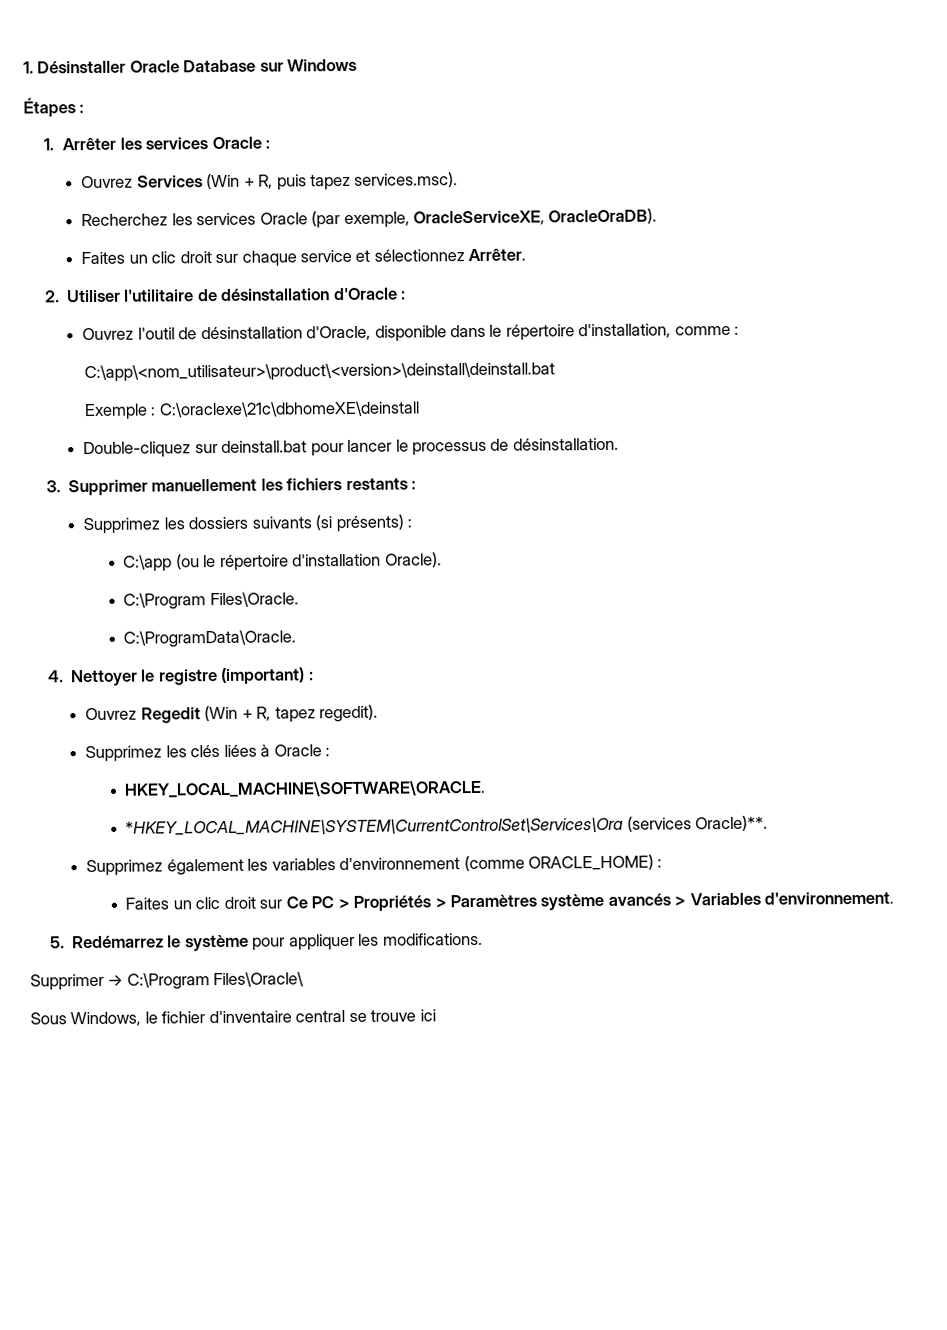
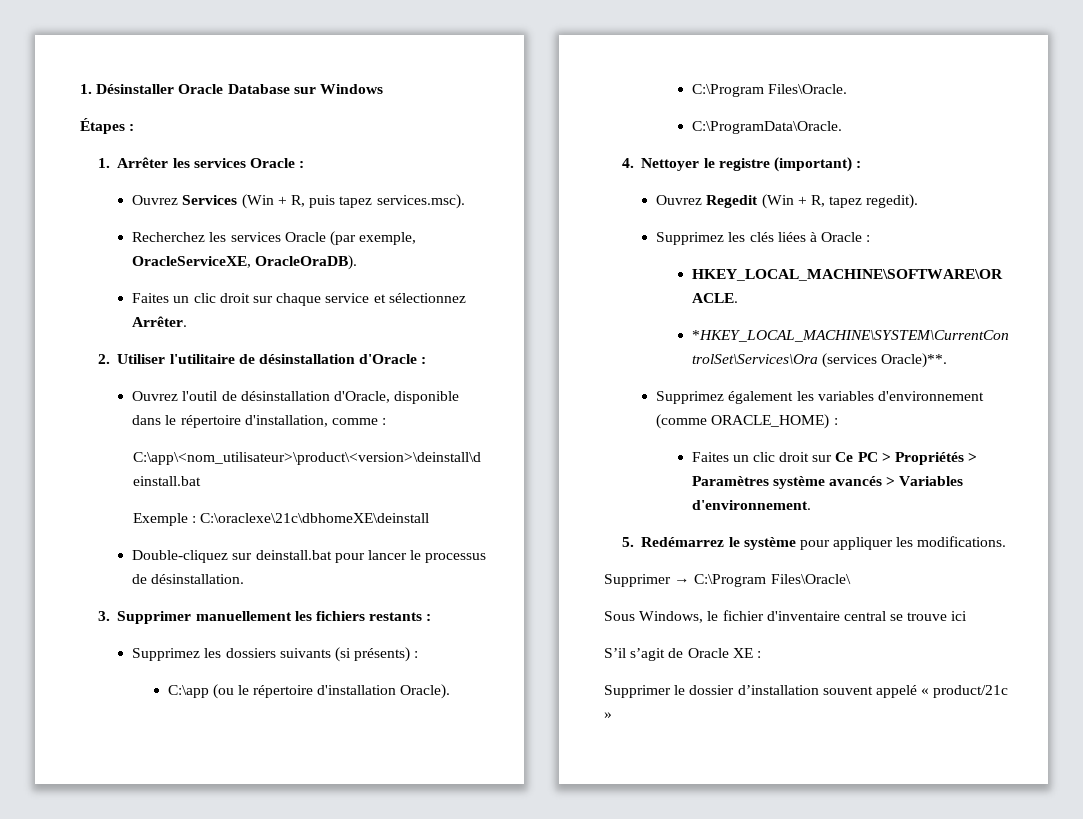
(436, 1015) none -> [604,648,761,661] [604,685,1009,698] [604,712,612,719] // S’il s’agit de Oracle XE : // Supprimer le dossier d’installation souvent appelé « product/21c »

